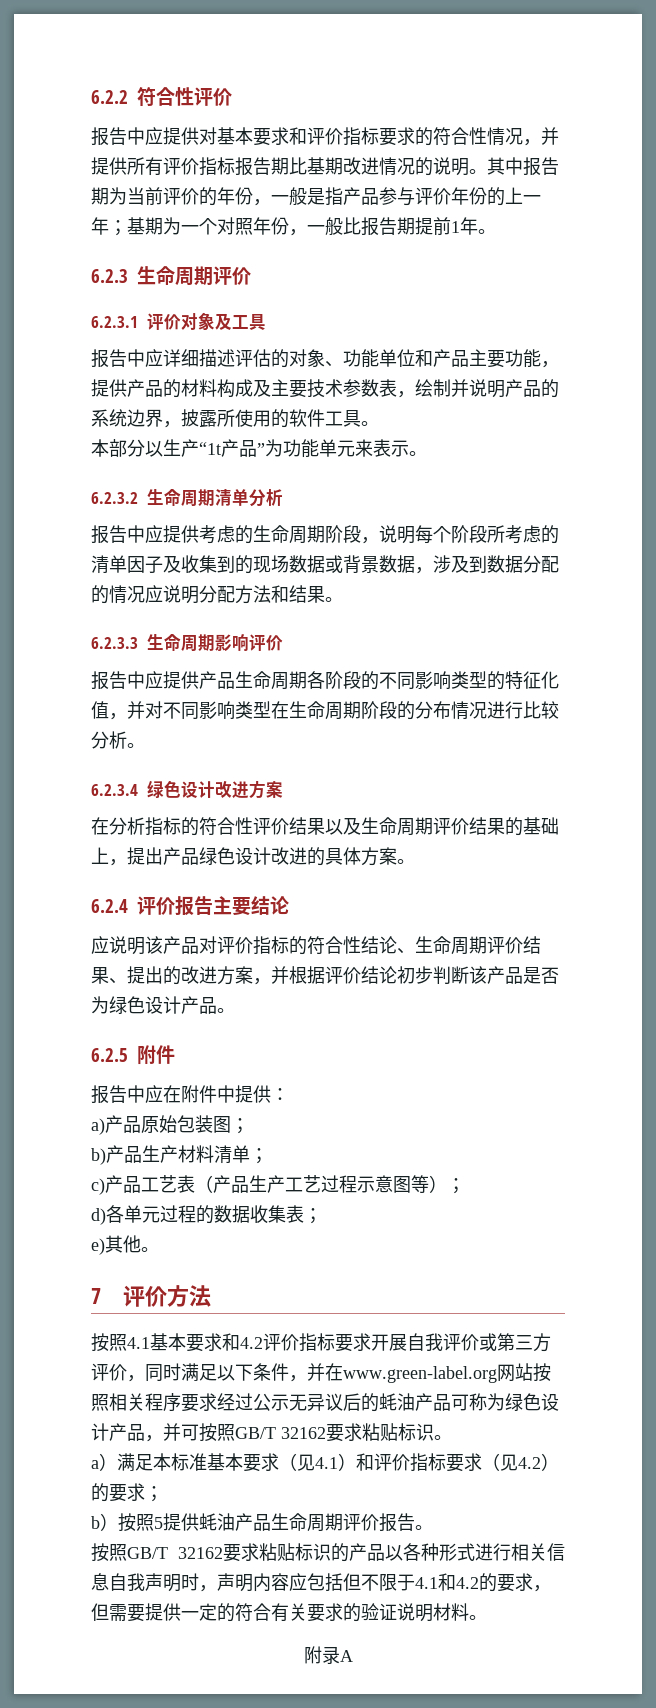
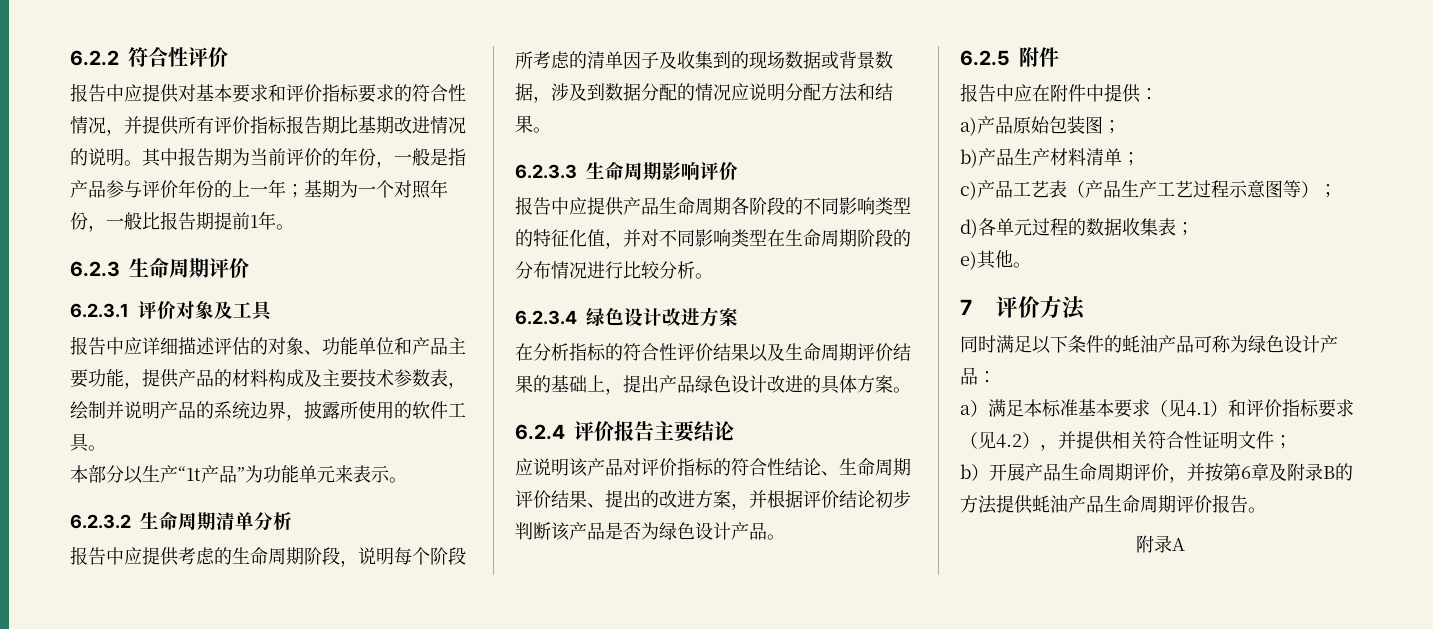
[91,1333,551,1352] [91,1363,551,1383] [91,1393,361,1412] 按照4.1基本要求和4.2评价指标要求开展自我评价或第三方评价，同时满足以下条件，并在www.green-label.org网站按照相关程序要求经过公示无异议后 -> [960,335,1104,354] 同时满足以下条件
[145,1423,452,1442] ，并可按照GB/T 32162要求粘贴标识。 -> [978,371,996,383] ：
[91,1483,163,1502] [91,1513,163,1532] 的要求； // b）按照5 -> [1040,431,1292,451] [960,463,1353,483] [960,495,997,514] ，并提供相关符合性证明文件； // b）开展产品生命周期评价，并按第6章及附录B的方法
[91,1543,565,1562] [91,1573,551,1592] [91,1603,487,1622] // 按照GB/T 32162要求粘贴标识的产品以各种形式进行相关信息自我声明时，声明内容应包括但不限于4.1和4.2的要求，但需要提供一定的符合有关要求的验证说明材料。 -> (1266, 510) none

